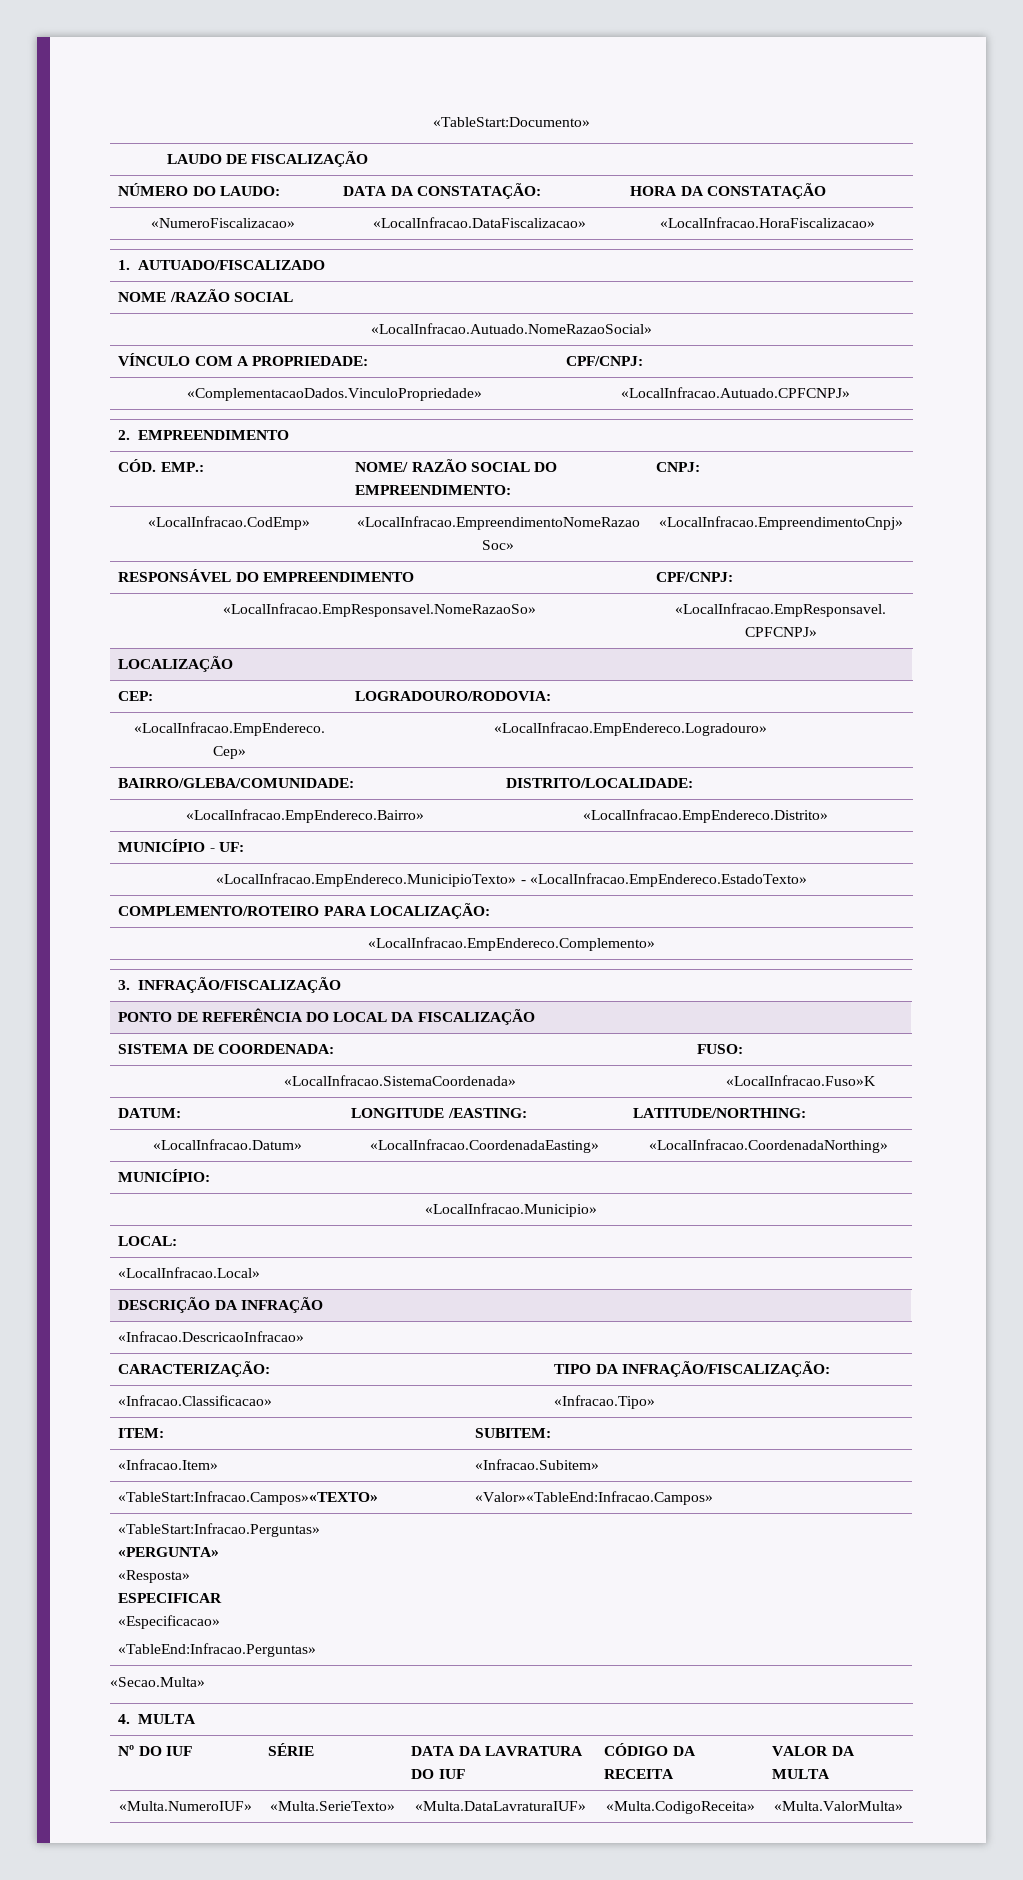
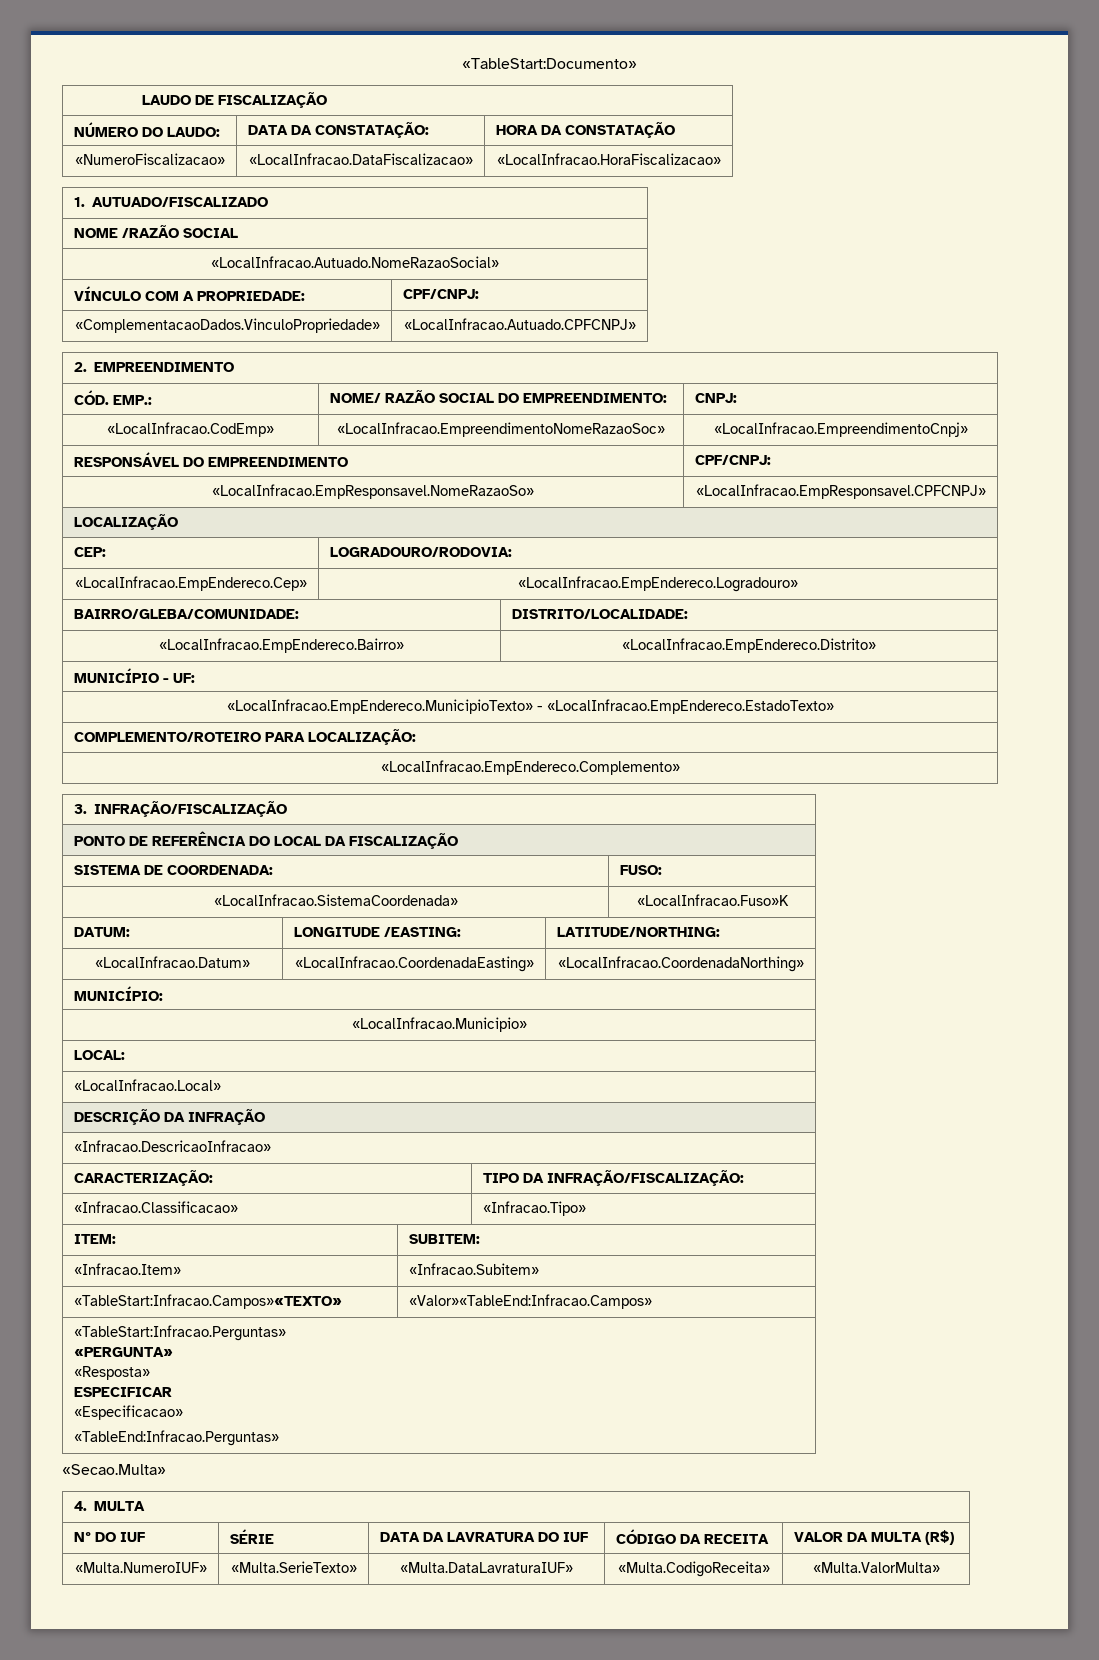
(831, 1774) none -> [924,1530,954,1545] (R$)

